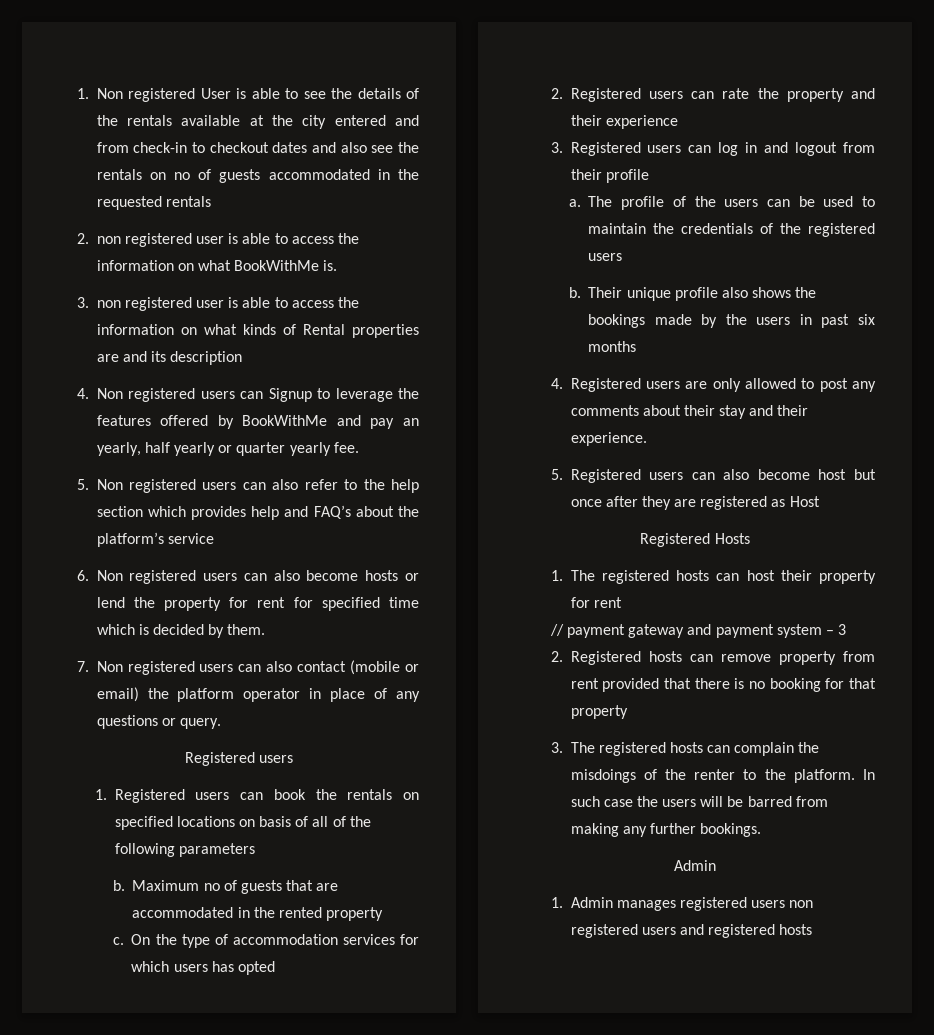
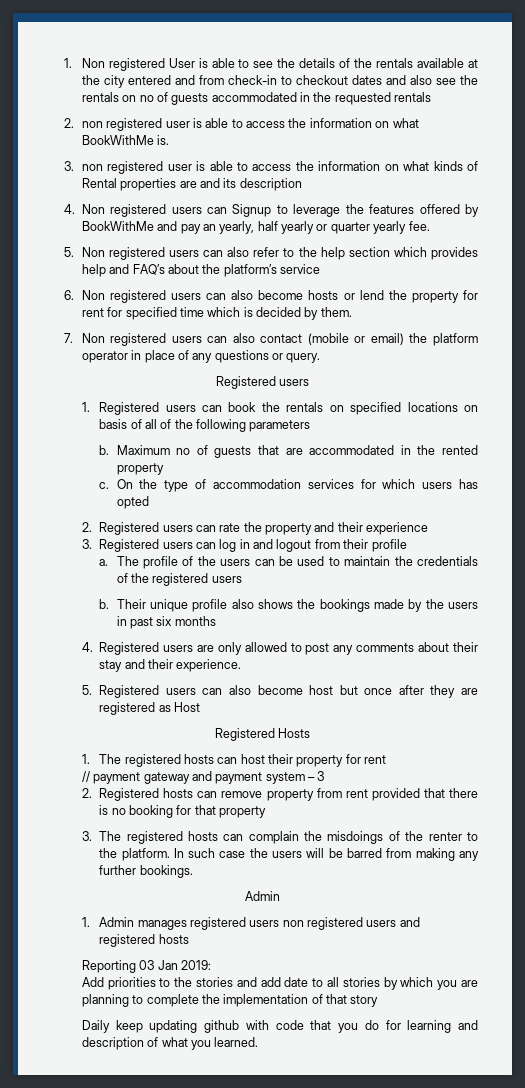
(813, 929) none -> [81,960,211,973] [81,977,479,990] [81,994,379,1007] [81,1020,478,1033] [81,1037,259,1050] // Reporting 03 Jan 2019: // Add priorities to the stories and add date to all stories by which you are planning to complete the implementation of that story // Daily keep updating github with code that you do for learning and description of what you learned.

